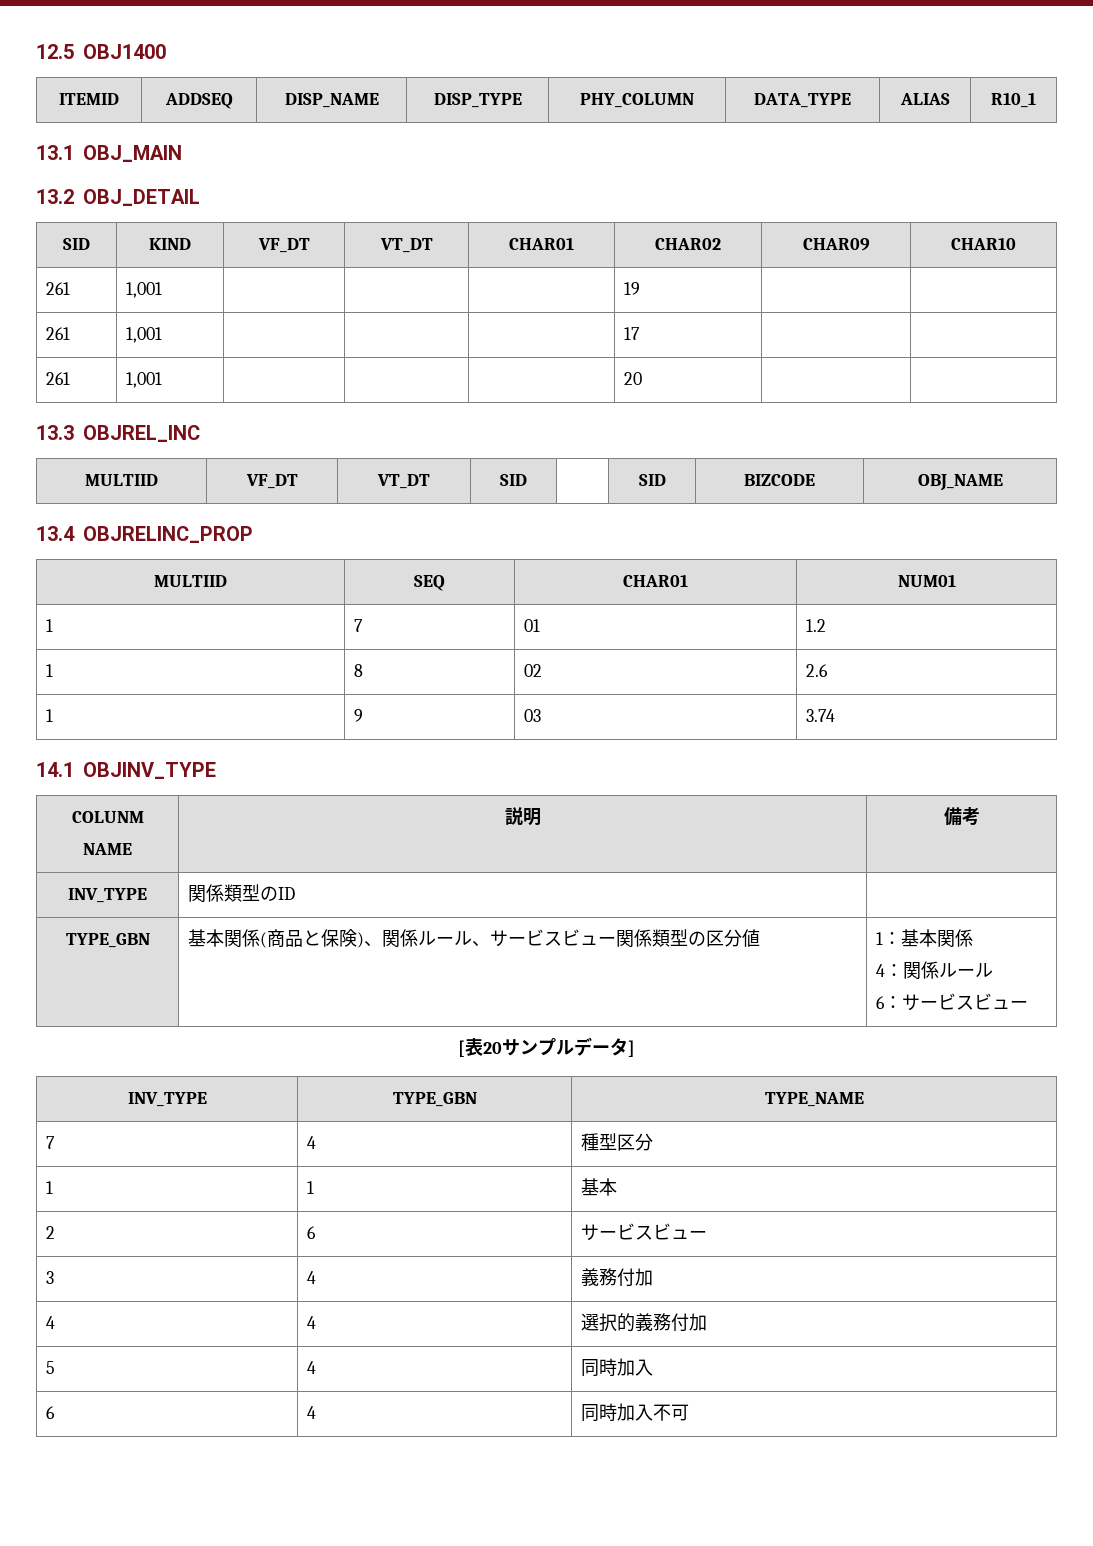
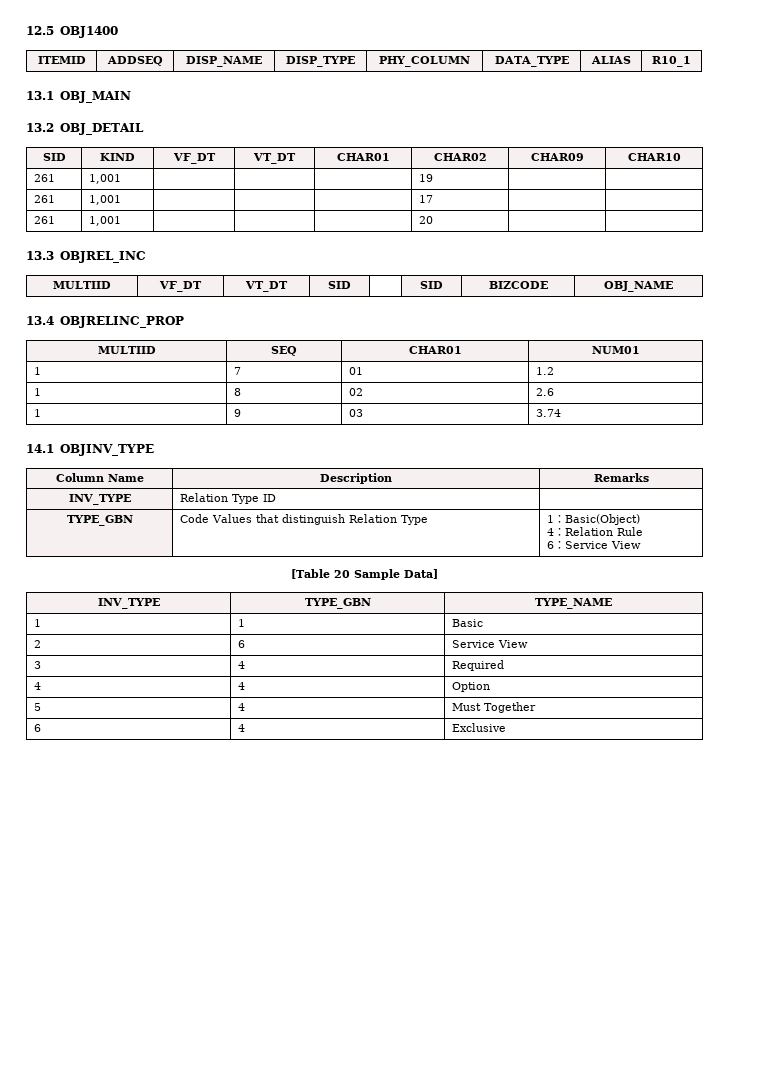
[71,811,144,823] [83,843,132,855] [504,807,541,826] [943,807,980,826] [68,888,147,903] [187,884,278,902] COLUNM NAME | 説明 | 備考 // INV_TYPE | 関係類型の -> [55,473,144,482] [319,473,392,484] [593,473,649,482] [68,494,131,505] [180,493,260,504] Column Name | Description | Remarks // INV_TYPE | Relation Type
[187,929,760,948] 基本関係(商品と保険)、関係ルール、サービスビュー関係類型の区分値 -> [180,514,429,525] Code Values that distinguish Relation Type
[900,929,973,947] 基本関係 -> [565,514,641,525] Basic(Object)
[902,961,993,979] 関係ルール -> [565,527,644,536] Relation Rule
[901,993,1028,1011] [458,1037,635,1057] サービスビュー // [表20サンプルデータ] -> [565,541,642,549] [291,569,438,580] Service View // [Table 20 Sample Data]
[45,1136,55,1149] [306,1136,316,1149] [580,1133,653,1151] [45,1181,53,1194] [306,1181,314,1194] [580,1178,617,1196] // 7 | 4 | 種型区分 // 1 | 1 | 基本 -> [34,619,42,627] [238,619,246,627] [452,619,484,627] // 1 | 1 | Basic
[580,1223,707,1241] サービスビュー -> [452,640,529,648] Service View
[580,1268,653,1287] 義務付加 -> [452,660,505,671] Required
[580,1313,707,1332] 選択的義務付加 -> [452,682,491,692] Option
[580,1358,653,1377] 同時加入 -> [452,702,537,713] Must Together
[580,1403,689,1422] 同時加入不可 -> [452,723,507,732] Exclusive

